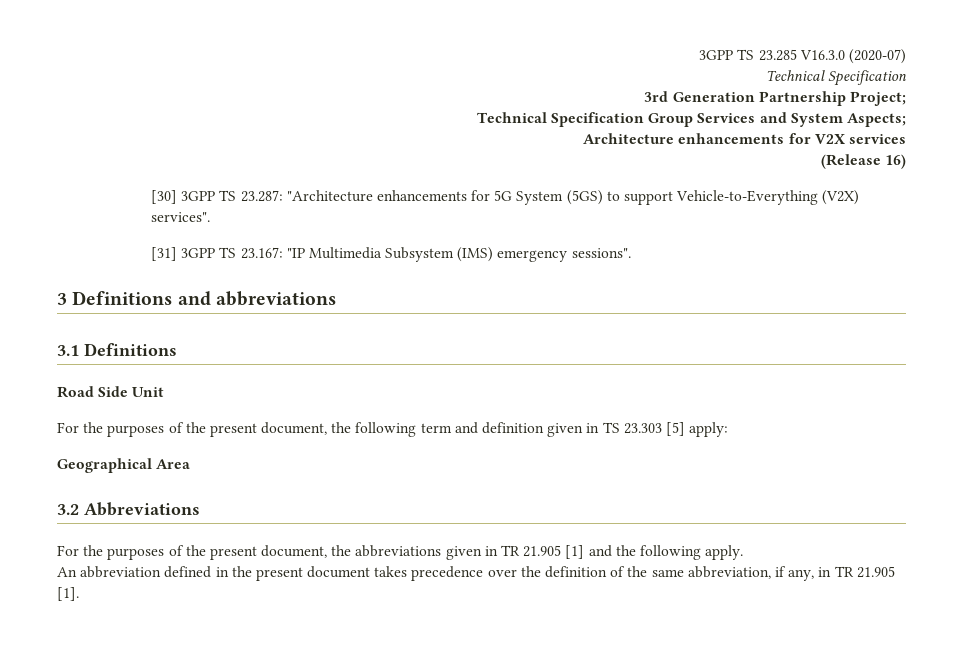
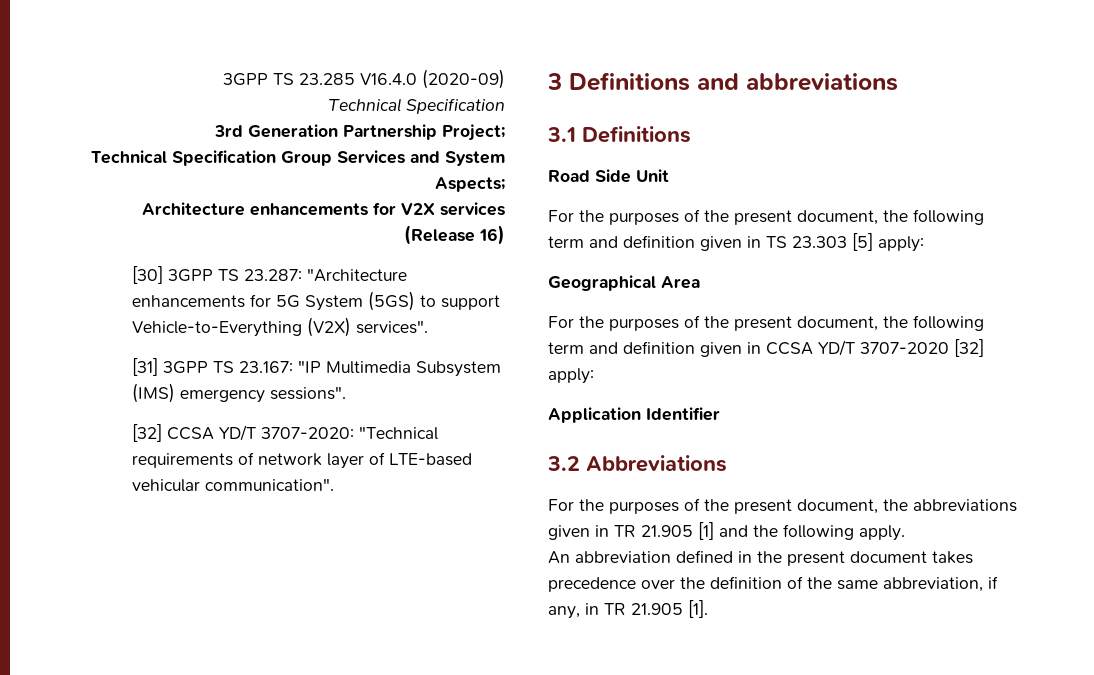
[799,49,906,64] V16.3.0 (2020-07) -> [360,69,505,89] V16.4.0 (2020-09)
(631, 253) none -> [132,424,439,442] [132,452,473,469] [132,478,335,492] // [32] CCSA YD/T 3707-2020: "Technical requirements of network layer of LTE-based vehicular communication".
(191, 464) none -> [548,315,984,331] [548,339,984,357] [548,368,594,384] [548,407,720,423] // For the purposes of the present document, the following term and definition given in CCSA YD/T 3707-2020 [32] apply: // Application Identifier

